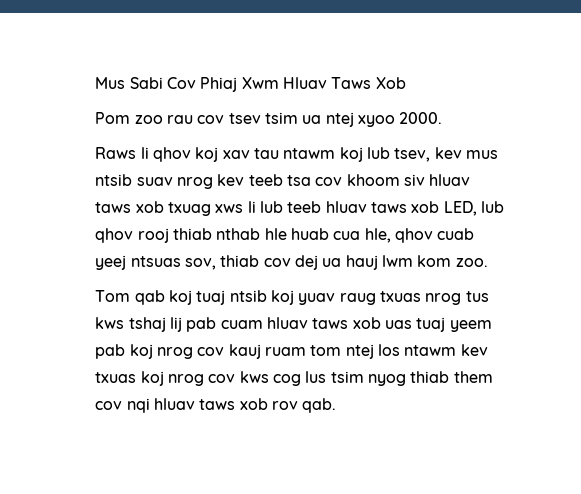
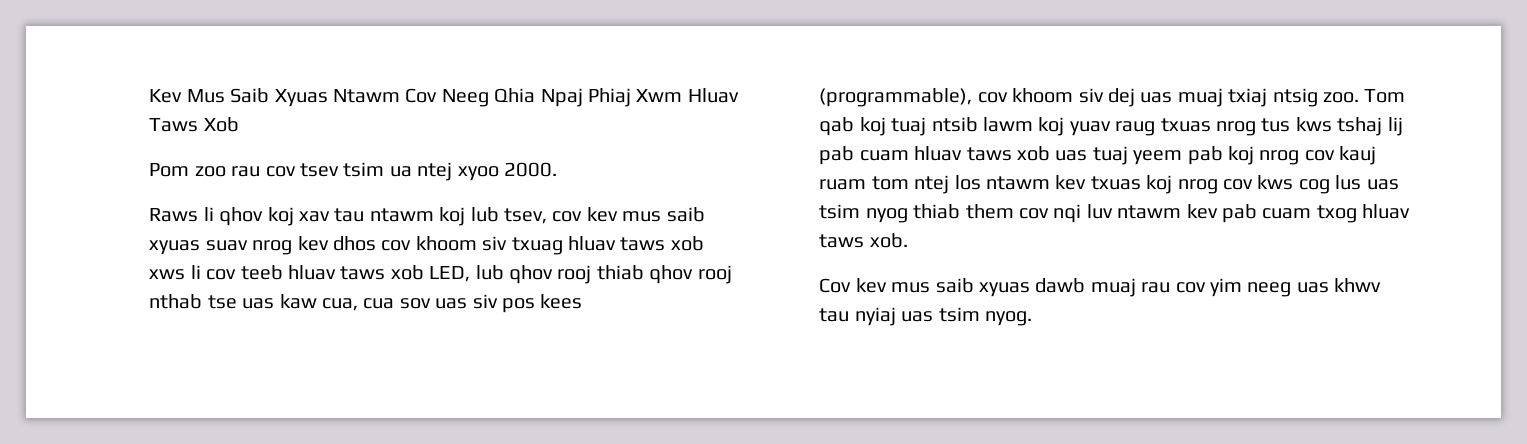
[95,77,196,89] Mus Sabi Cov -> [149,88,583,107] Kev Mus Saib Xyuas Ntawm Cov Neeg Qhia Npaj
[434,147,498,159] [95,174,133,186] kev mus ntsib -> [552,207,705,222] [149,240,201,255] cov kev mus saib xyuas
[248,174,471,186] [95,201,211,216] teeb tsa cov khoom siv hluav taws xob txuag -> [332,236,704,255] dhos cov khoom siv txuag hluav taws xob
[259,201,283,213] lub -> [206,269,237,280] cov
[216,228,475,243] [95,255,452,270] nthab hle huab cua hle, qhov cuab yeej ntsuas sov, thiab cov dej ua hauj lwm kom -> [649,265,732,284] [149,294,583,313] [819,88,1318,107] qhov rooj nthab tse uas kaw cua, cua sov uas siv pos kees (programmable), cov khoom siv dej uas muaj txiaj ntsig
(488, 262) // -> (1359, 97) none
(267, 296) none -> [982,117,1033,132] lawm
(327, 377) none -> [1366,179,1399,190] uas
[153,398,337,413] hluav taws xob rov qab. -> [1086,204,1411,223] [819,233,908,248] [819,278,1382,297] [819,307,1032,326] luv ntawm kev pab cuam txog hluav taws xob. // Cov kev mus saib xyuas dawb muaj rau cov yim neeg uas khwv tau nyiaj uas tsim nyog.

